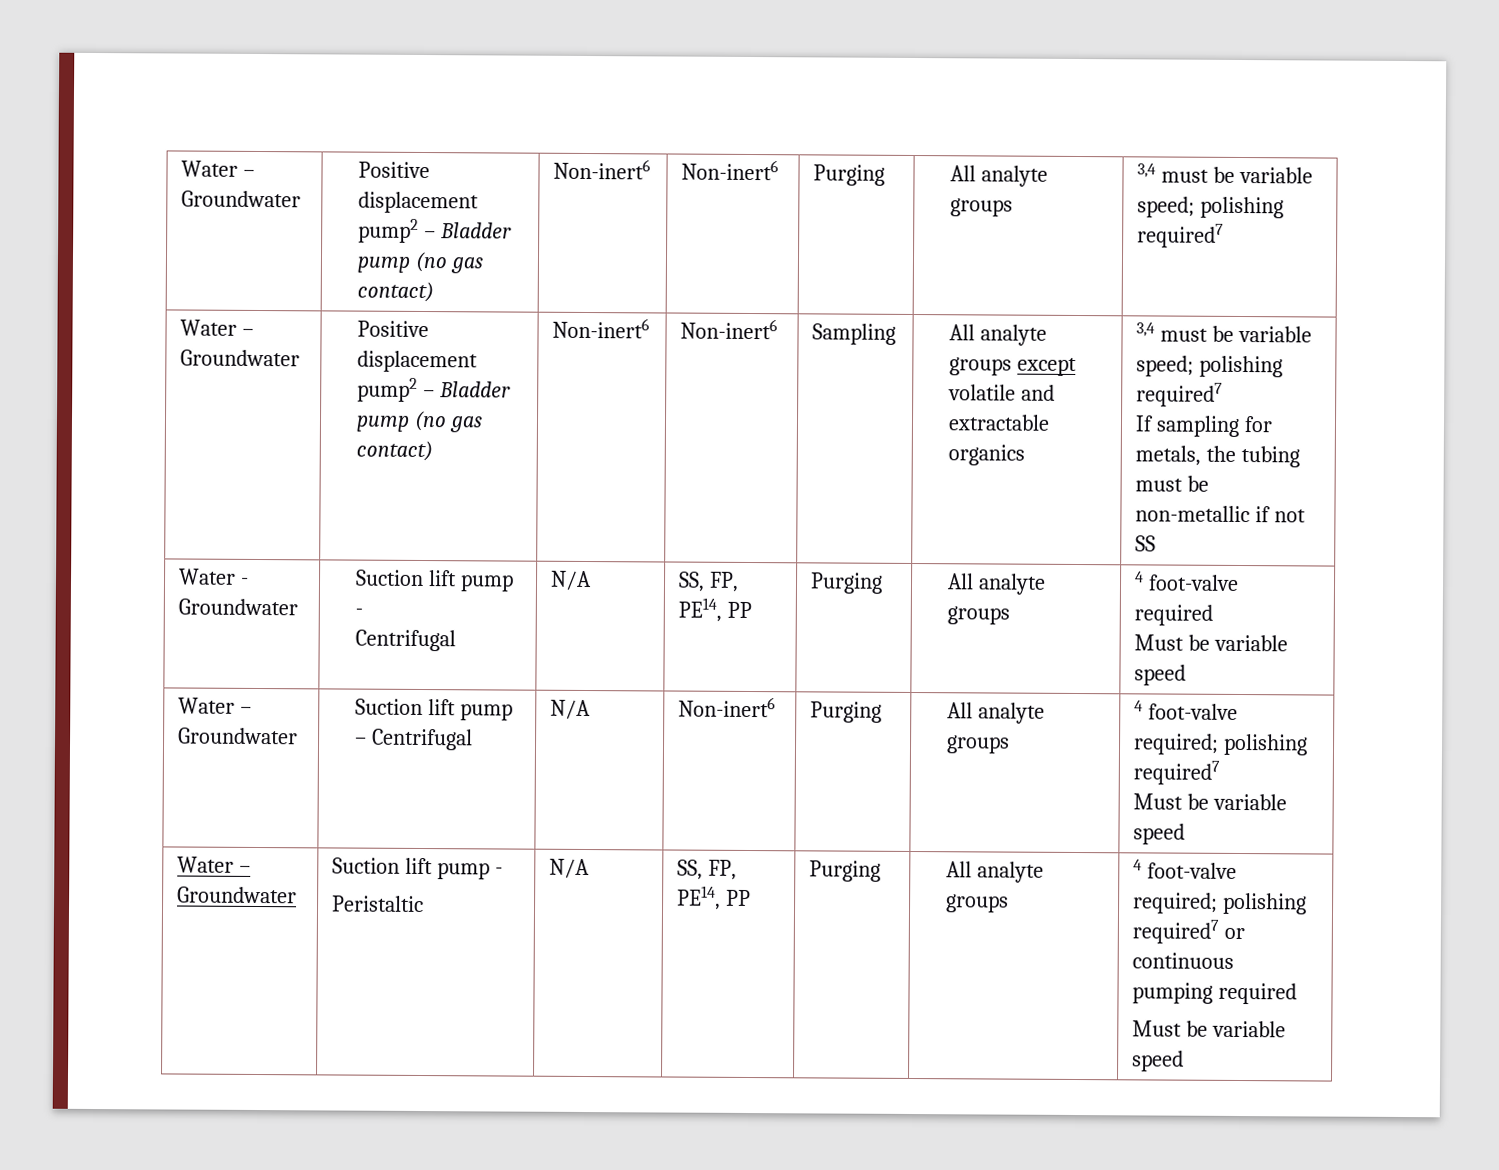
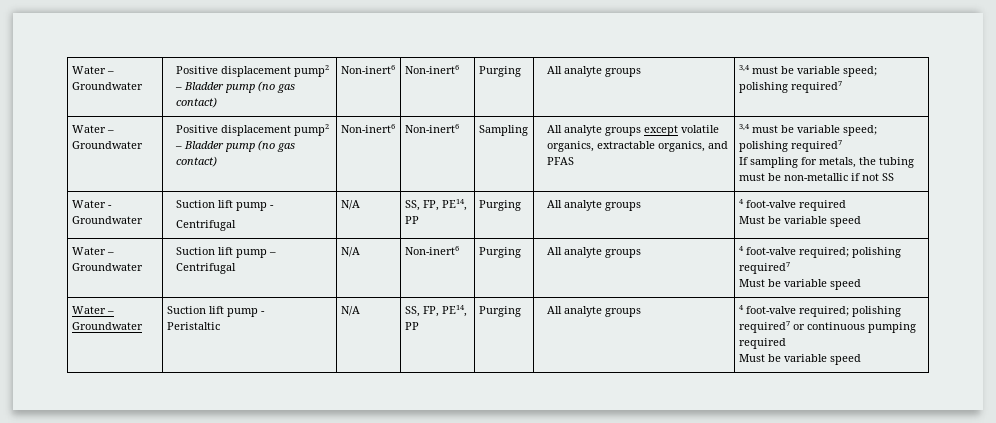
[1020,384,1055,401] [947,414,1050,431] [947,444,1025,466] and extractable organics -> [547,141,729,152] [547,157,575,165] organics, extractable organics, and PFAS

